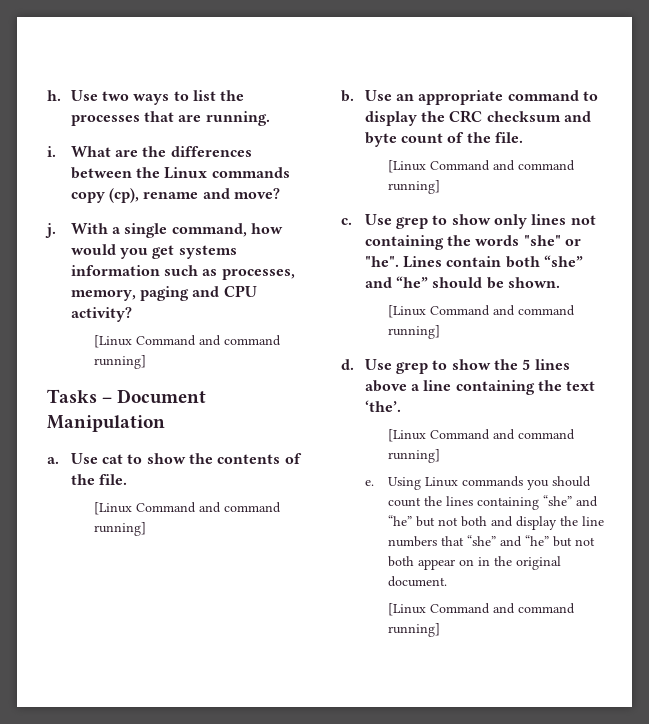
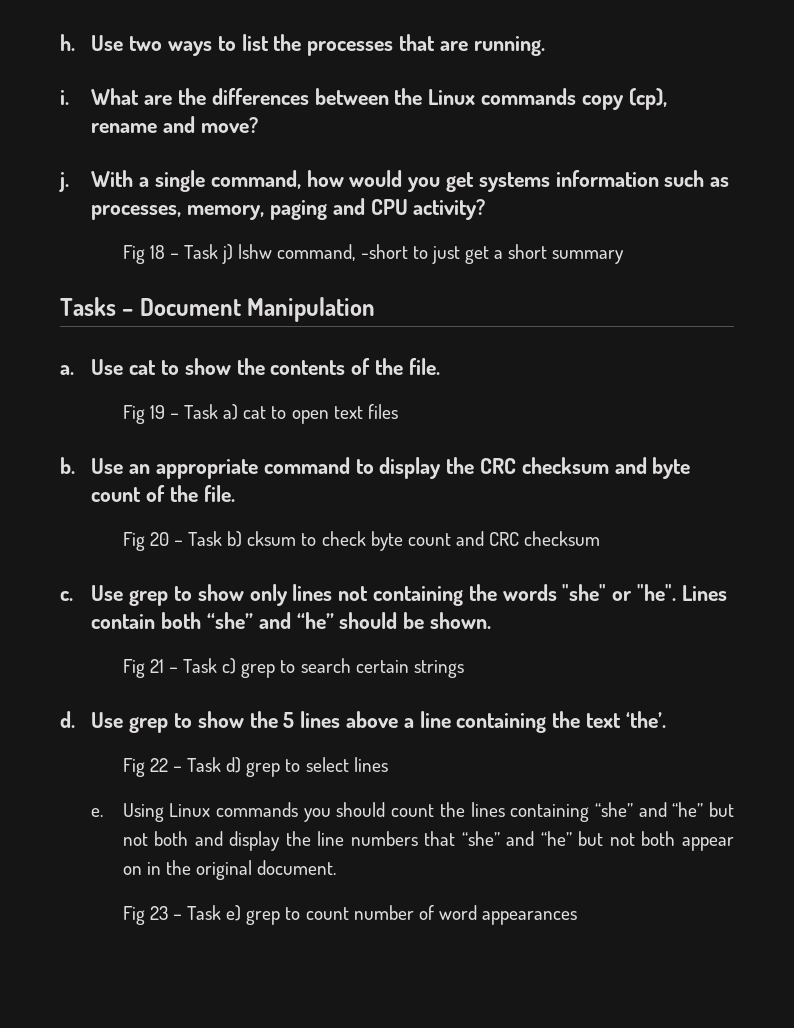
[94,335,282,348] [94,355,147,369] [Linux Command and command running] -> [122,244,625,264] Fig 18 – Task j) lshw command, -short to just get a short summary
[94,502,282,515] [94,522,147,536] [Linux Command and command running] -> [122,404,398,424] Fig 19 – Task a) cat to open text files
[388,160,576,173] [388,180,441,194] [Linux Command and command running] -> [122,531,601,551] Fig 20 – Task b) cksum to check byte count and CRC checksum
[388,305,576,318] [388,325,441,339] [Linux Command and command running] -> [122,658,464,678] Fig 21 – Task c) grep to search certain strings
[388,429,576,442] [388,449,441,463] [Linux Command and command running] -> [122,757,388,777] Fig 22 – Task d) grep to select lines
[388,603,576,616] [388,623,441,637] [Linux Command and command running] -> [122,905,578,925] Fig 23 – Task e) grep to count number of word appearances

